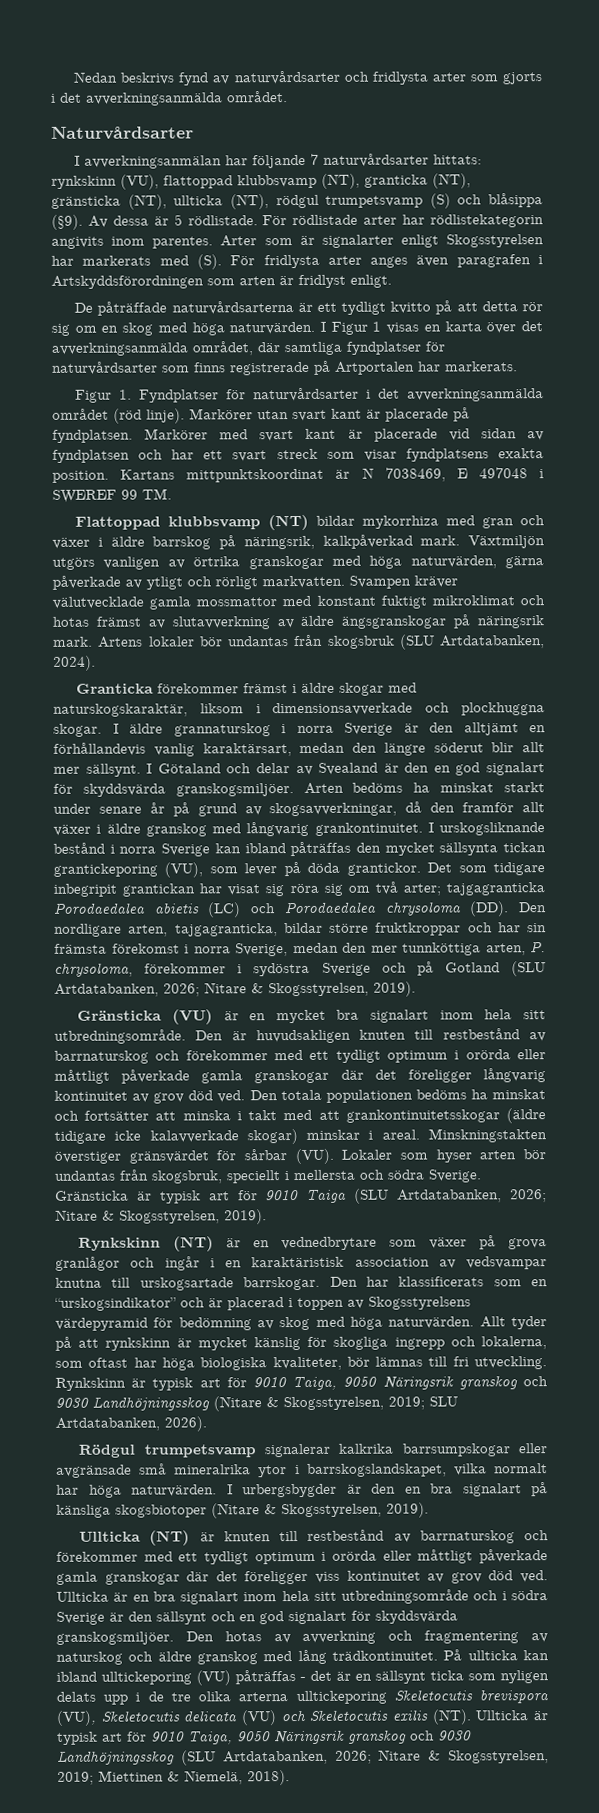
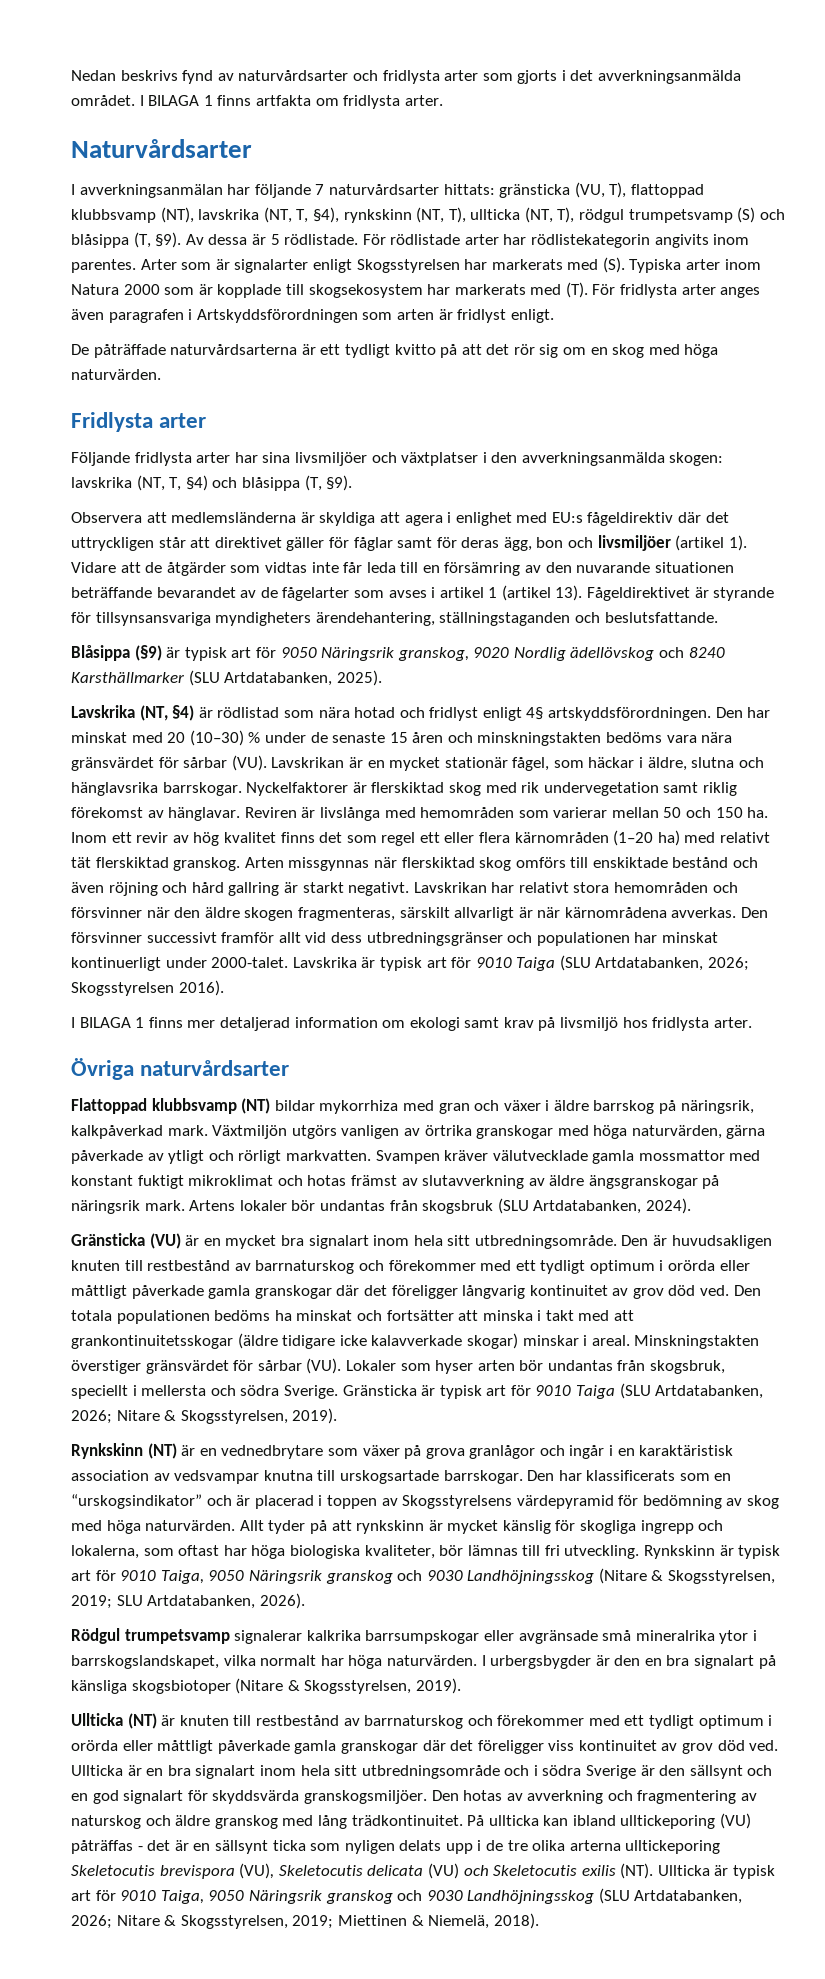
(288, 97) none -> [139,95,443,109] I BILAGA 1 finns artfakta om fridlysta arter.
[51,173,471,190] [51,194,269,210] rynkskinn (VU), flattoppad klubbsvamp (NT), granticka (NT), gränsticka (NT), ullticka (NT), -> [499,182,704,198] [71,207,575,223] gränsticka (VU, T), flattoppad klubbsvamp (NT), lavskrika (NT, T, §4), rynkskinn (NT, T), ullticka (NT, T),
[51,214,83,230] (§9). -> [133,232,182,248] (T, §9).
(222, 262) none -> [629,259,761,273] [71,282,588,298] Typiska arter inom Natura 2000 som är kopplade till skogsekosystem har markerats med (T).
[481,301,518,312] detta -> [486,344,510,355] det
[320,321,543,335] [51,341,445,356] [52,360,518,376] [75,387,544,403] [52,407,470,424] [52,428,544,443] [52,448,544,463] [52,467,544,483] [52,488,172,503] I Figur 1 visas en karta över det avverkningsanmälda området, där samtliga fyndplatser för naturvårdsarter som finns registrerade på Artportalen har markerats. // Figur 1. Fyndplatser för naturvårdsarter i det avverkningsanmälda området (röd linje). Markörer utan svart kant är placerade på fyndplatsen. Markörer med svart kant är placerade vid sidan av fyndplatsen och har ett svart streck som visar fyndplatsens exakta position. Kartans mittpunktskoordinat är N 7038469, E 497048 i SWEREF 99 TM. -> [71,412,207,432] [71,452,724,466] [71,475,353,491] [71,512,729,526] [71,535,747,551] [71,562,734,576] [71,585,775,601] [71,612,718,626] [71,645,725,661] [71,670,382,686] [71,705,771,721] [71,730,733,746] [71,755,764,771] [71,782,737,796] [71,807,769,821] [71,830,771,846] [71,857,759,871] [71,882,738,896] [71,907,769,921] [71,932,718,946] [71,955,750,971] [71,980,224,996] [71,1017,752,1031] [71,1058,290,1080] // Fridlysta arter // Följande fridlysta arter har sina livsmiljöer och växtplatser i den avverkningsanmälda skogen: lavskrika (NT, T, §4) och blåsippa (T, §9). // Observera att medlemsländerna är skyldiga att agera i enlighet med EU:s fågeldirektiv där det uttryckligen står att direktivet gäller för fåglar samt för deras ägg, bon och livsmiljöer (artikel 1). Vidare att de åtgärder som vidtas inte får leda till en försämring av den nuvarande situationen beträffande bevarandet av de fågelarter som avses i artikel 1 (artikel 13). Fågeldirektivet är styrande för tillsynsansvariga myndigheters ärendehantering, ställningstaganden och beslutsfattande. // Blåsippa (§9) är typisk art för 9050 Näringsrik granskog, 9020 Nordlig ädellövskog och 8240 Karsthällmarker (SLU Artdatabanken, 2025). // Lavskrika (NT, §4) är rödlistad som nära hotad och fridlyst enligt 4§ artskyddsförordningen. Den har minskat med 20 (10–30) % under de senaste 15 åren och minskningstakten bedöms vara nära gränsvärdet för sårbar (VU). Lavskrikan är en mycket stationär fågel, som häckar i äldre, slutna och hänglavsrika barrskogar. Nyckelfaktorer är flerskiktad skog med rik undervegetation samt riklig förekomst av hänglavar. Reviren är livslånga med hemområden som varierar mellan 50 och 150 ha. Inom ett revir av hög kvalitet finns det som regel ett eller flera kärnområden (1–20 ha) med relativt tät flerskiktad granskog. Arten missgynnas när flerskiktad skog omförs till enskiktade bestånd och även röjning och hård gallring är starkt negativt. Lavskrikan har relativt stora hemområden och försvinner när den äldre skogen fragmenteras, särskilt allvarligt är när kärnområdena avverkas. Den försvinner successivt framför allt vid dess utbredningsgränser och populationen har minskat kontinuerligt under 2000-talet. Lavskrika är typisk art för 9010 Taiga (SLU Artdatabanken, 2026; Skogsstyrelsen 2016). // I BILAGA 1 finns mer detaljerad information om ekologi samt krav på livsmiljö hos fridlysta arter. // Övriga naturvårdsarter
[76,682,418,696] [53,702,545,717] [53,722,546,737] [53,742,545,757] [53,762,545,777] [53,782,545,797] [53,801,545,817] [53,821,545,837] [53,841,546,857] [53,861,546,878] [53,881,546,897] [53,901,547,918] [54,922,547,937] [54,941,546,957] [54,961,546,977] [54,981,416,997] // Granticka förekommer främst i äldre skogar med naturskogskaraktär, liksom i dimensionsavverkade och plockhuggna skogar. I äldre grannaturskog i norra Sverige är den alltjämt en förhållandevis vanlig karaktärsart, medan den längre söderut blir allt mer sällsynt. I Götaland och delar av Svealand är den en god signalart för skyddsvärda granskogsmiljöer. Arten bedöms ha minskat starkt under senare år på grund av skogsavverkningar, då den framför allt växer i äldre granskog med långvarig grankontinuitet. I urskogsliknande bestånd i norra Sverige kan ibland påträffas den mycket sällsynta tickan grantickeporing (VU), som lever på döda grantickor. Det som tidigare inbegripit grantickan har visat sig röra sig om två arter; tajgagranticka Porodaedalea abietis (LC) och Porodaedalea chrysoloma (DD). Den nordligare arten, tajgagranticka, bildar större fruktkroppar och har sin främsta förekomst i norra Sverige, medan den mer tunnköttiga arten, P. chrysoloma, förekommer i sydöstra Sverige och på Gotland (SLU Artdatabanken, 2026; Nitare & Skogsstyrelsen, 2019). -> (691, 1206) none

